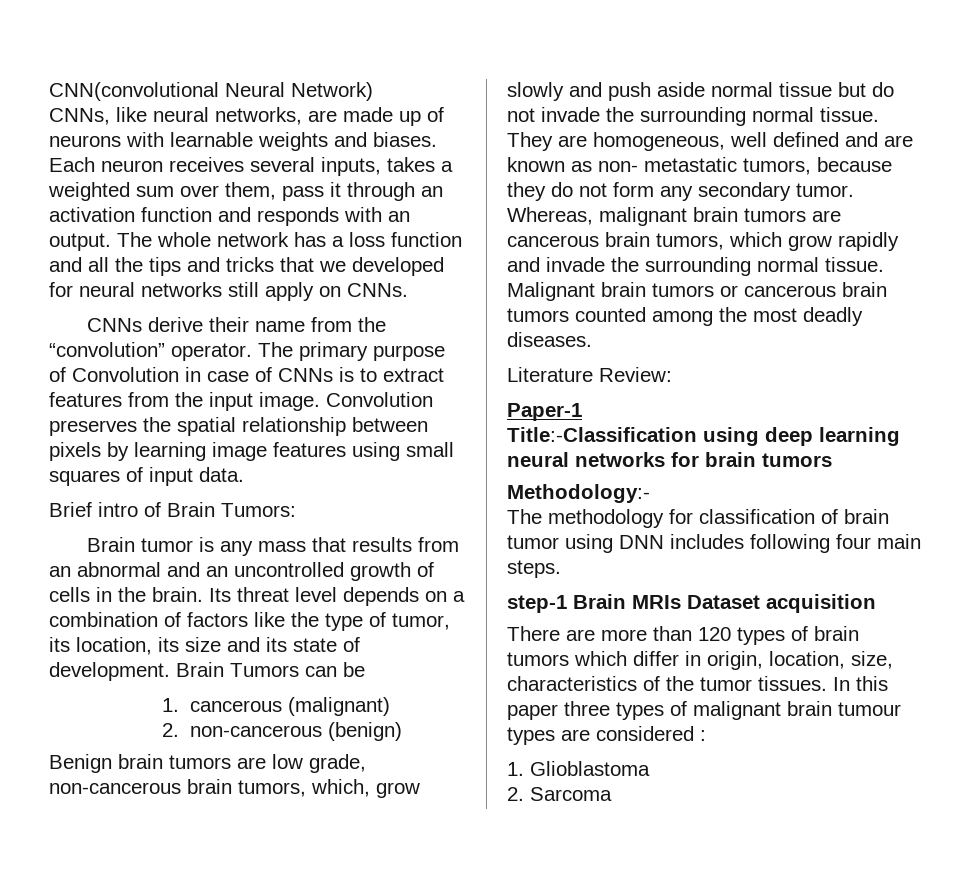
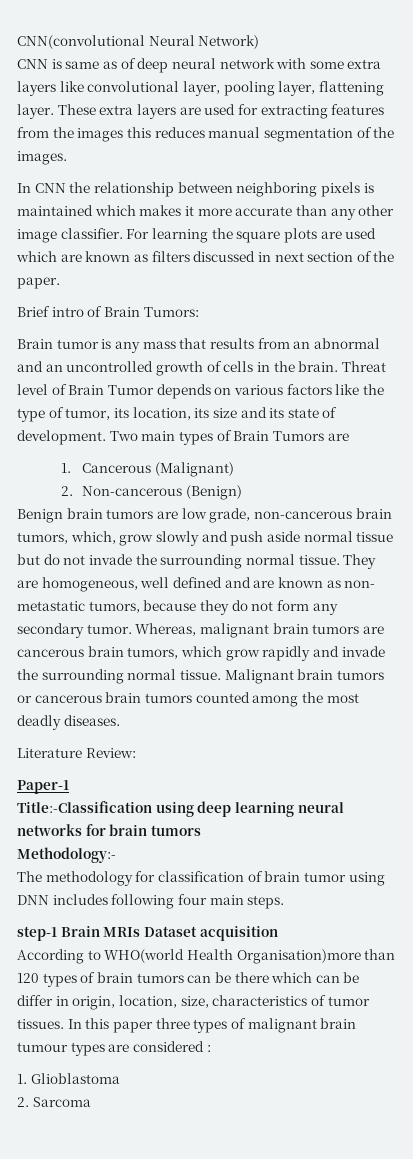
[49,107,444,126] [49,132,437,151] [49,157,453,176] [48,182,443,201] [49,207,410,226] [49,232,462,251] [49,257,444,276] [49,282,408,301] [86,317,386,332] [49,342,445,361] [49,367,444,382] [49,392,433,411] [49,417,428,436] [49,442,454,461] [49,467,244,486] CNNs, like neural networks, are made up of neurons with learnable weights and biases. Each neuron receives several inputs, takes a weighted sum over them, pass it through an activation function and responds with an output. The whole network has a loss function and all the tips and tricks that we developed for neural networks still apply on CNNs. // CNNs derive their name from the “convolution” operator. The primary purpose of Convolution in case of CNNs is to extract features from the input image. Convolution preserves the spatial relationship between pixels by learning image features using small squares of input data. -> [17,58,382,73] [17,81,384,96] [17,104,385,119] [17,127,395,142] [17,151,67,165] [17,182,374,197] [17,205,395,220] [17,228,377,243] [16,251,395,262] [17,277,60,289] CNN is same as of deep neural network with some extra layers like convolutional layer, pooling layer, flattening layer. These extra layers are used for extracting features from the images this reduces manual segmentation of the images. // In CNN the relationship between neighboring pixels is maintained which makes it more accurate than any other image classifier. For learning the square plots are used which are known as filters discussed in next section of the paper.
[209,587,465,606] [49,612,181,627] Its threat level depends on a combination of -> [341,361,386,372] [17,384,283,399] Threat level of Brain Tumor depends on various
[176,662,365,677] [162,697,391,716] [162,722,403,741] Brain Tumors can be // 1. cancerous (malignant) // 2. non-cancerous (benign) -> [109,430,349,445] [60,462,235,477] [60,485,243,500] Two main types of Brain Tumors are // 1. Cancerous (Malignant) // 2. Non-cancerous (Benign)
[507,626,647,641] There are more -> [17,949,361,964] According to WHO(world Health Organisation)more
[574,651,627,666] which -> [187,972,360,983] can be there which can be
[666,676,694,691] the -> (326, 1000) none

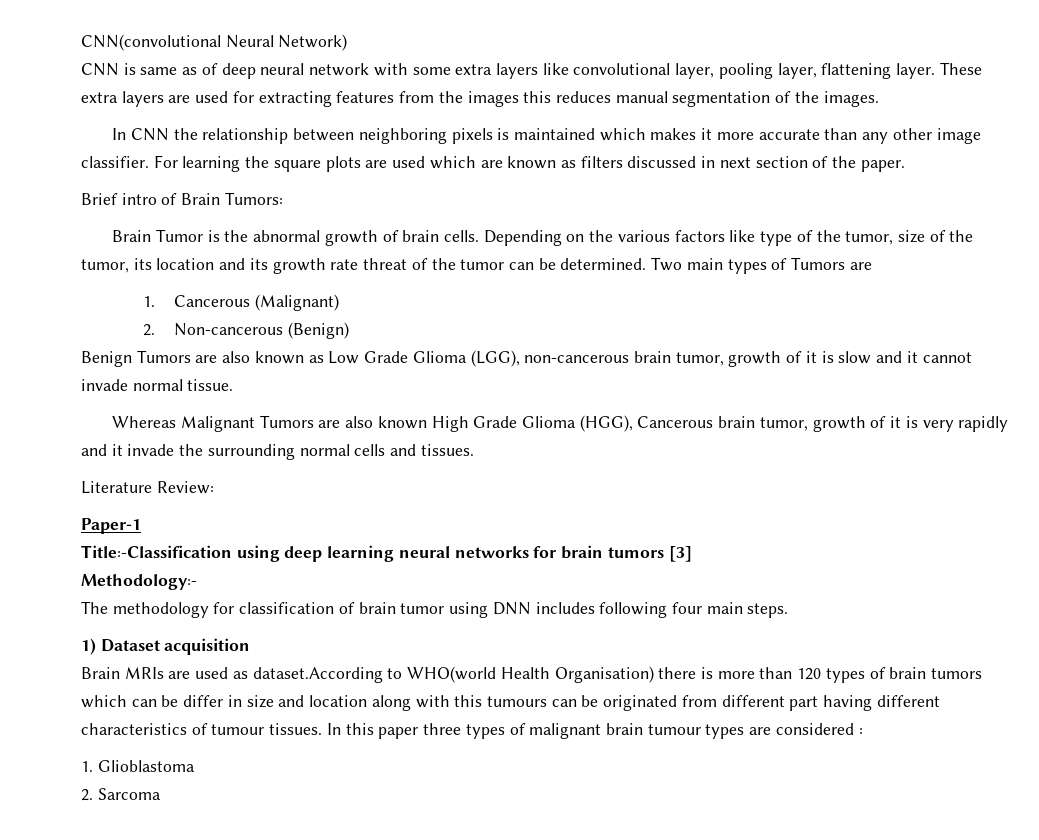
[56,338,380,353] [17,361,386,376] [17,384,232,399] tumor is any mass that results from an abnormal and an uncontrolled growth of cells in the brain. Threat level of Brain Tumor depends on -> [155,229,614,246] Tumor is the abnormal growth of brain cells. Depending on the
[362,384,384,395] the -> (756, 236) none
[65,407,338,420] [17,430,106,445] tumor, its location, its size and its state of development. -> [816,230,974,245] [81,258,647,274] the tumor, size of the tumor, its location and its growth rate threat of the tumor can be determined.
[233,431,270,441] Brain -> (788, 264) none
[66,508,392,523] [17,531,394,546] [17,554,377,569] [17,577,376,592] [17,600,338,615] [17,623,384,638] [17,646,385,661] [17,669,384,684] [17,692,359,707] [17,715,120,730] brain tumors are low grade, non-cancerous brain tumors, which, grow slowly and push aside normal tissue but do not invade the surrounding normal tissue. They are homogeneous, well defined and are known as non- metastatic tumors, because they do not form any secondary tumor. Whereas, malignant brain tumors are cancerous brain tumors, which grow rapidly and invade the surrounding normal tissue. Malignant brain tumors or cancerous brain tumors counted among the most deadly diseases. -> [136,350,972,367] [81,379,234,391] [112,415,1009,432] [81,444,474,460] Tumors are also known as Low Grade Glioma (LGG), non-cancerous brain tumor, growth of it is slow and it cannot invade normal tissue. // Whereas Malignant Tumors are also known High Grade Glioma (HGG), Cancerous brain tumor, growth of it is very rapidly and it invade the surrounding normal cells and tissues.
(201, 830) none -> [668,546,692,562] [3]
[17,926,141,941] step-1 Brain MRIs -> [81,638,96,655] 1)
[17,949,361,964] According to WHO(world Health Organisation)more -> [81,666,755,683] Brain MRIs are used as dataset.According to WHO(world Health Organisation) there is more
[187,972,269,983] can be there -> (983, 673) none
[72,995,209,1010] origin, location, size, -> [246,695,940,711] size and location along with this tumours can be originated from different part having different
[327,996,370,1006] tumor -> [211,724,265,735] tumour

